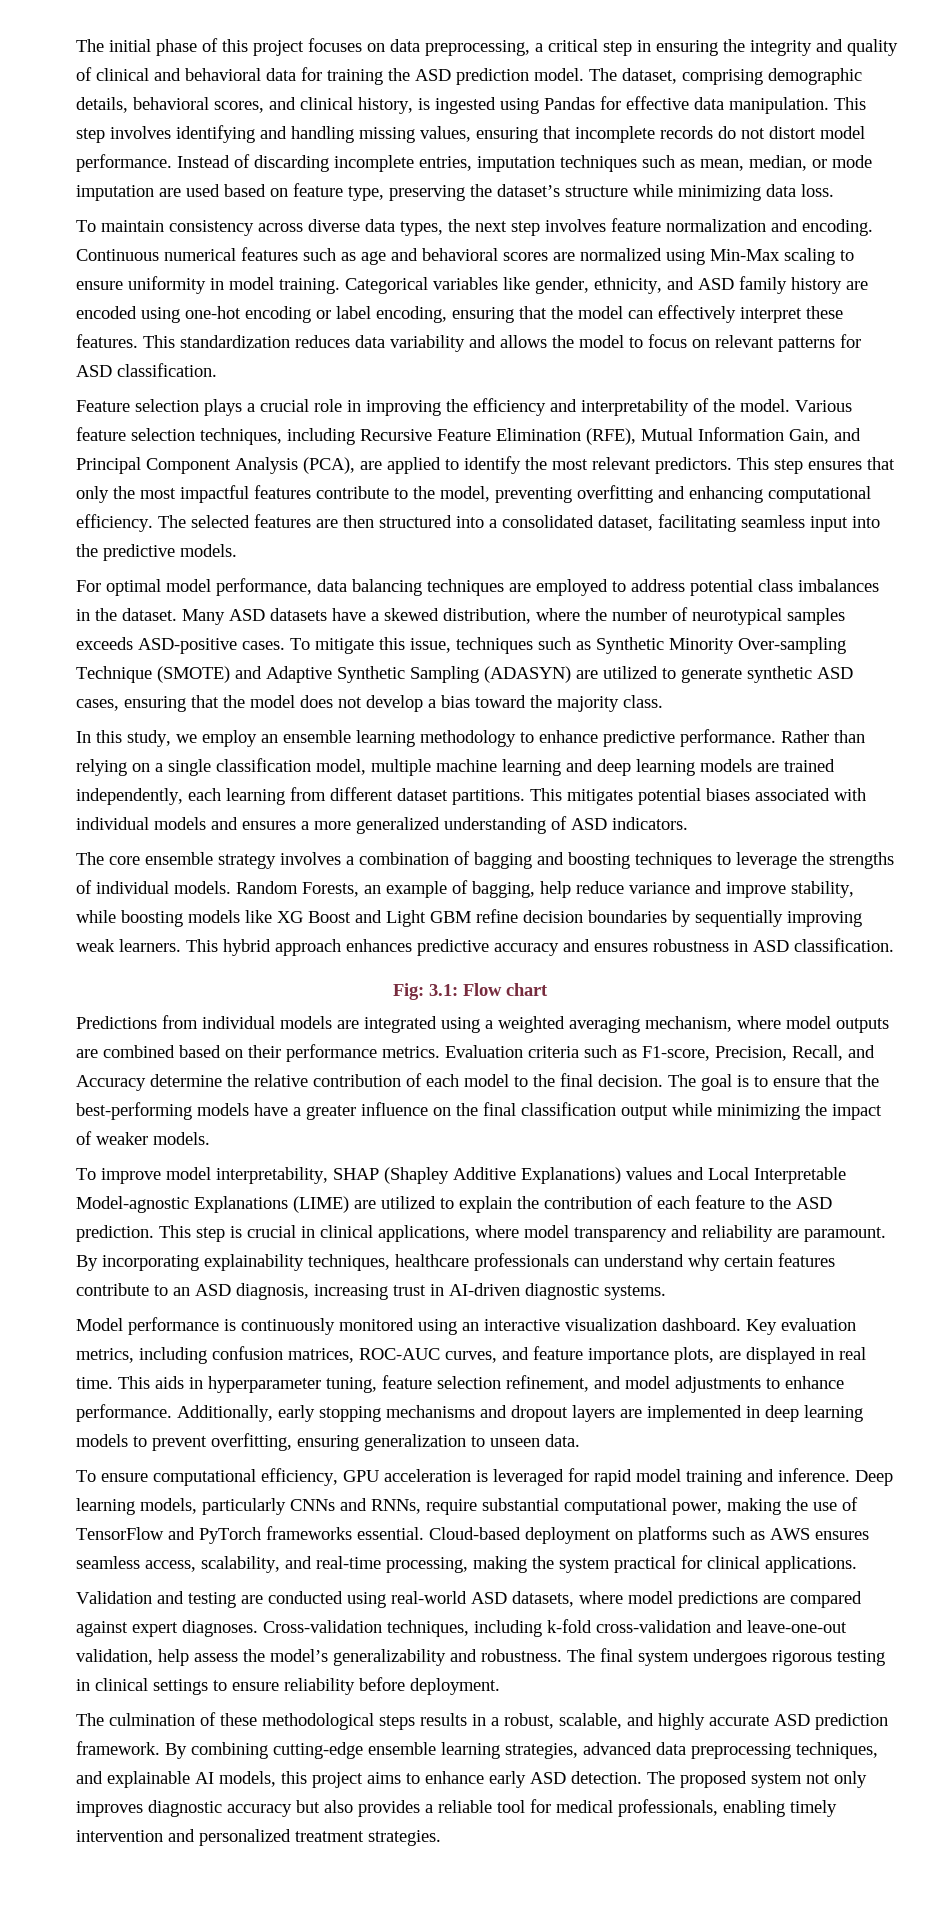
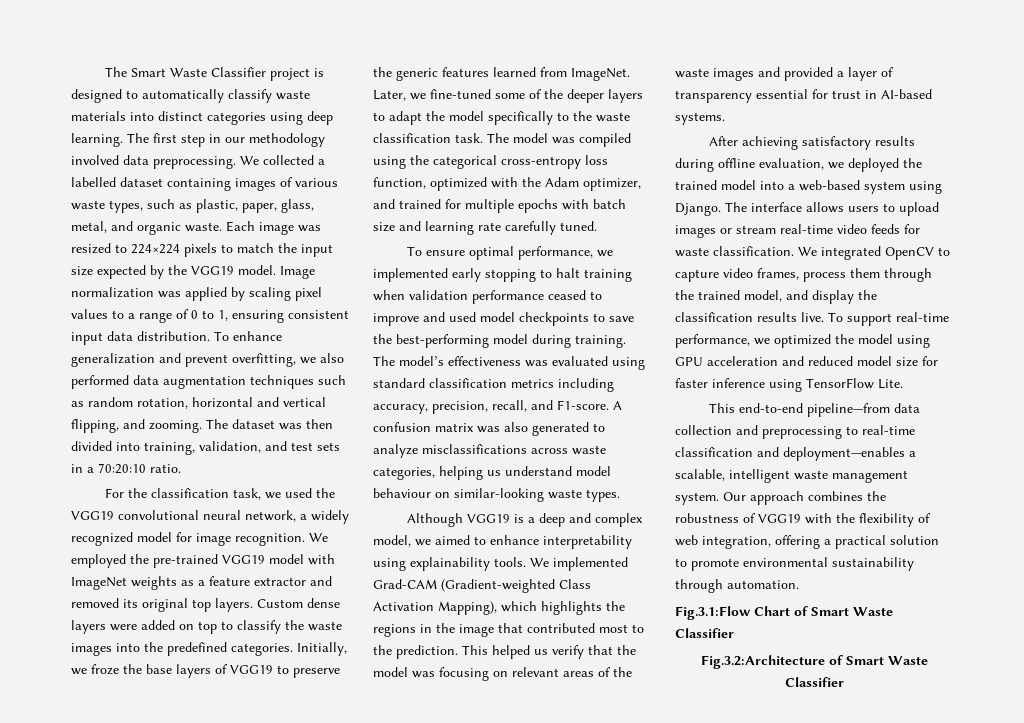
[75,38,898,56] [75,67,862,85] [75,96,866,114] [75,125,865,143] [75,154,872,172] [75,183,834,201] [75,218,873,236] [75,247,854,265] [75,276,868,294] [75,305,843,323] [75,334,861,352] [75,363,217,377] [75,398,852,416] [75,427,861,445] [75,456,895,474] [75,485,871,503] [75,514,880,532] [75,544,237,561] [75,578,879,596] [75,607,845,625] [75,637,846,654] [75,666,853,683] [75,695,663,712] [75,729,865,747] [75,758,835,776] [75,787,866,805] [75,816,688,834] [75,851,894,869] [75,880,854,898] [75,909,862,927] [75,938,894,956] [393,983,548,1000] [75,1015,889,1033] [75,1044,875,1062] [75,1073,879,1091] [75,1102,882,1120] [75,1131,210,1145] [75,1167,846,1184] [75,1195,832,1213] [75,1225,886,1242] [75,1253,835,1271] [75,1283,666,1300] [75,1317,856,1335] [75,1346,866,1364] [75,1375,844,1393] [75,1404,863,1422] [75,1433,580,1451] [75,1468,893,1486] [75,1497,858,1515] [75,1526,869,1544] [75,1555,857,1573] [75,1591,862,1608] [75,1619,847,1637] [75,1648,885,1666] [75,1677,500,1695] [75,1712,888,1730] [75,1741,878,1759] [75,1771,867,1788] [75,1799,837,1817] [75,1829,441,1846] The initial phase of this project focuses on data preprocessing, a critical step in ensuring the integrity and quality of clinical and behavioral data for training the ASD prediction model. The dataset, comprising demographic details, behavioral scores, and clinical history, is ingested using Pandas for effective data manipulation. This step involves identifying and handling missing values, ensuring that incomplete records do not distort model performance. Instead of discarding incomplete entries, imputation techniques such as mean, median, or mode imputation are used based on feature type, preserving the dataset’s structure while minimizing data loss. // To maintain consistency across diverse data types, the next step involves feature normalization and encoding. Continuous numerical features such as age and behavioral scores are normalized using Min-Max scaling to ensure uniformity in model training. Categorical variables like gender, ethnicity, and ASD family history are encoded using one-hot encoding or label encoding, ensuring that the model can effectively interpret these features. This standardization reduces data variability and allows the model to focus on relevant patterns for ASD classification. // Feature selection plays a crucial role in improving the efficiency and interpretability of the model. Various feature selection techniques, including Recursive Feature Elimination (RFE), Mutual Information Gain, and Principal Component Analysis (PCA), are applied to identify the most relevant predictors. This step ensures that only the most impactful features contribute to the model, preventing overfitting and enhancing computational efficiency. The selected features are then structured into a consolidated dataset, facilitating seamless input into the predictive models. // For optimal model performance, data balancing techniques are employed to address potential class imbalances in the dataset. Many ASD datasets have a skewed distribution, where the number of neurotypical samples exceeds ASD-positive cases. To mitigate this issue, techniques such as Synthetic Minority Over-sampling Technique (SMOTE) and Adaptive Synthetic Sampling (ADASYN) are utilized to generate synthetic ASD cases, ensuring that the model does not develop a bias toward the majority class. // In this study, we employ an ensemble learning methodology to enhance predictive performance. Rather than relying on a single classification model, multiple machine learning and deep learning models are trained independently, each learning from different dataset partitions. This mitigates potential biases associated with individual models and ensures a more generalized understanding of ASD indicators. // The core ensemble strategy involves a combination of bagging and boosting techniques to leverage the strengths of individual models. Random Forests, an example of bagging, help reduce variance and improve stability, while boosting models like XG Boost and Light GBM refine decision boundaries by sequentially improving weak learners. This hybrid approach enhances predictive accuracy and ensures robustness in ASD classification. // Fig: 3.1: Flow chart // Predictions from individual models are integrated using a weighted averaging mechanism, where model outputs are combined based on their performance metrics. Evaluation criteria such as F1-score, Precision, Recall, and Accuracy determine the relative contribution of each model to the final decision. The goal is to ensure that the best-performing models have a greater influence on the final classification output while minimizing the impact of weaker models. // To improve model interpretability, SHAP (Shapley Additive Explanations) values and Local Interpretable Model-agnostic Explanations (LIME) are utilized to explain the contribution of each feature to the ASD prediction. This step is crucial in clinical applications, where model transparency and reliability are paramount. By incorporating explainability techniques, healthcare professionals can understand why certain features contribute to an ASD diagnosis, increasing trust in AI-driven diagnostic systems. // Model performance is continuously monitored using an interactive visualization dashboard. Key evaluation metrics, including confusion matrices, ROC-AUC curves, and feature importance plots, are displayed in real time. This aids in hyperparameter tuning, feature selection refinement, and model adjustments to enhance performance. Additionally, early stopping mechanisms and dropout layers are implemented in deep learning models to prevent overfitting, ensuring generalization to unseen data. // To ensure computational efficiency, GPU acceleration is leveraged for rapid model training and inference. Deep learning models, particularly CNNs and RNNs, require substantial computational power, making the use of TensorFlow and PyTorch frameworks essential. Cloud-based deployment on platforms such as AWS ensures seamless access, scalability, and real-time processing, making the system practical for clinical applications. // Validation and testing are conducted using real-world ASD datasets, where model predictions are compared against expert diagnoses. Cross-validation techniques, including k-fold cross-validation and leave-one-out validation, help assess the model’s generalizability and robustness. The final system undergoes rigorous testing in clinical settings to ensure reliability before deployment. // The culmination of these methodological steps results in a robust, scalable, and highly accurate ASD prediction framework. By combining cutting-edge ensemble learning strategies, advanced data preprocessing techniques, and explainable AI models, this project aims to enhance early ASD detection. The proposed system not only improves diagnostic accuracy but also provides a reliable tool for medical professionals, enabling timely intervention and personalized treatment strategies. -> [105,67,325,81] [71,89,310,103] [71,111,333,125] [71,133,325,147] [71,155,325,169] [71,177,338,191] [71,199,314,213] [71,221,321,235] [71,243,333,257] [71,265,315,279] [71,287,322,301] [71,309,349,323] [71,331,282,345] [71,353,344,367] [71,375,346,389] [71,397,326,409] [71,419,333,433] [71,441,340,455] [71,463,181,474] [105,488,336,500] [71,510,349,524] [71,532,328,546] [71,554,335,568] [71,576,332,590] [71,598,340,612] [71,620,342,634] [71,642,347,656] [71,664,340,678] [373,67,630,81] [373,89,643,103] [373,111,630,125] [373,133,631,147] [373,155,608,169] [373,177,641,191] [373,199,626,213] [373,221,597,235] [407,246,614,260] [373,268,632,282] [373,290,602,304] [373,312,634,326] [373,334,626,348] [373,356,645,370] [373,378,614,392] [373,400,622,414] [373,422,605,436] [373,444,606,458] [373,466,611,480] [373,488,620,502] [407,513,644,527] [373,535,632,549] [373,557,628,571] [373,579,591,593] [373,601,625,615] [373,623,644,637] [373,645,636,659] [373,667,632,681] [675,67,894,81] [675,89,932,103] [675,112,725,125] [709,136,916,150] [675,158,922,172] [675,180,942,194] [675,202,939,216] [675,224,920,238] [675,246,950,260] [675,268,932,282] [675,290,877,304] [675,312,949,326] [675,334,930,348] [675,356,938,367] [675,378,903,392] [709,403,921,417] [675,425,915,439] [675,447,916,461] [675,469,908,483] [675,491,886,505] [675,513,931,527] [675,535,939,549] [675,557,914,571] [675,579,799,593] [675,606,893,620] [675,628,734,638] [700,655,928,669] [784,677,844,687] The Smart Waste Classifier project is designed to automatically classify waste materials into distinct categories using deep learning. The first step in our methodology involved data preprocessing. We collected a labelled dataset containing images of various waste types, such as plastic, paper, glass, metal, and organic waste. Each image was resized to 224×224 pixels to match the input size expected by the VGG19 model. Image normalization was applied by scaling pixel values to a range of 0 to 1, ensuring consistent input data distribution. To enhance generalization and prevent overfitting, we also performed data augmentation techniques such as random rotation, horizontal and vertical flipping, and zooming. The dataset was then divided into training, validation, and test sets in a 70:20:10 ratio. // For the classification task, we used the VGG19 convolutional neural network, a widely recognized model for image recognition. We employed the pre-trained VGG19 model with ImageNet weights as a feature extractor and removed its original top layers. Custom dense layers were added on top to classify the waste images into the predefined categories. Initially, we froze the base layers of VGG19 to preserve the generic features learned from ImageNet. Later, we fine-tuned some of the deeper layers to adapt the model specifically to the waste classification task. The model was compiled using the categorical cross-entropy loss function, optimized with the Adam optimizer, and trained for multiple epochs with batch size and learning rate carefully tuned. // To ensure optimal performance, we implemented early stopping to halt training when validation performance ceased to improve and used model checkpoints to save the best-performing model during training. The model’s effectiveness was evaluated using standard classification metrics including accuracy, precision, recall, and F1-score. A confusion matrix was also generated to analyze misclassifications across waste categories, helping us understand model behaviour on similar-looking waste types. // Although VGG19 is a deep and complex model, we aimed to enhance interpretability using explainability tools. We implemented Grad-CAM (Gradient-weighted Class Activation Mapping), which highlights the regions in the image that contributed most to the prediction. This helped us verify that the model was focusing on relevant areas of the waste images and provided a layer of transparency essential for trust in AI-based systems. // After achieving satisfactory results during offline evaluation, we deployed the trained model into a web-based system using Django. The interface allows users to upload images or stream real-time video feeds for waste classification. We integrated OpenCV to capture video frames, process them through the trained model, and display the classification results live. To support real-time performance, we optimized the model using GPU acceleration and reduced model size for faster inference using TensorFlow Lite. // This end-to-end pipeline—from data collection and preprocessing to real-time classification and deployment—enables a scalable, intelligent waste management system. Our approach combines the robustness of VGG19 with the flexibility of web integration, offering a practical solution to promote environmental sustainability through automation. // Fig.3.1:Flow Chart of Smart Waste Classifier // Fig.3.2:Architecture of Smart Waste Classifier

